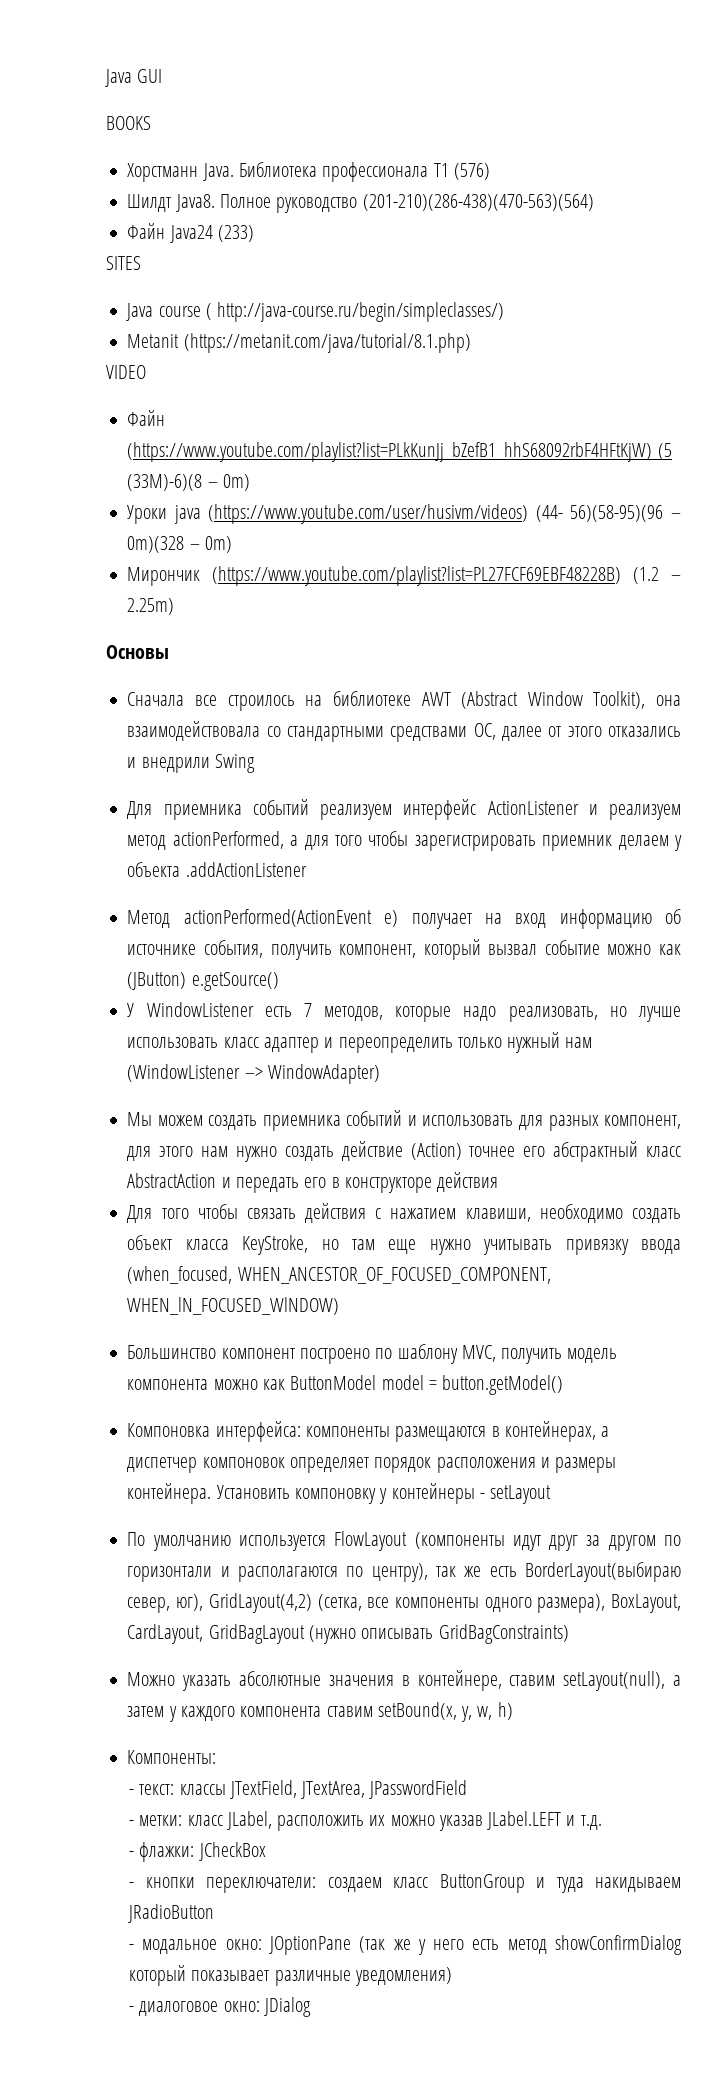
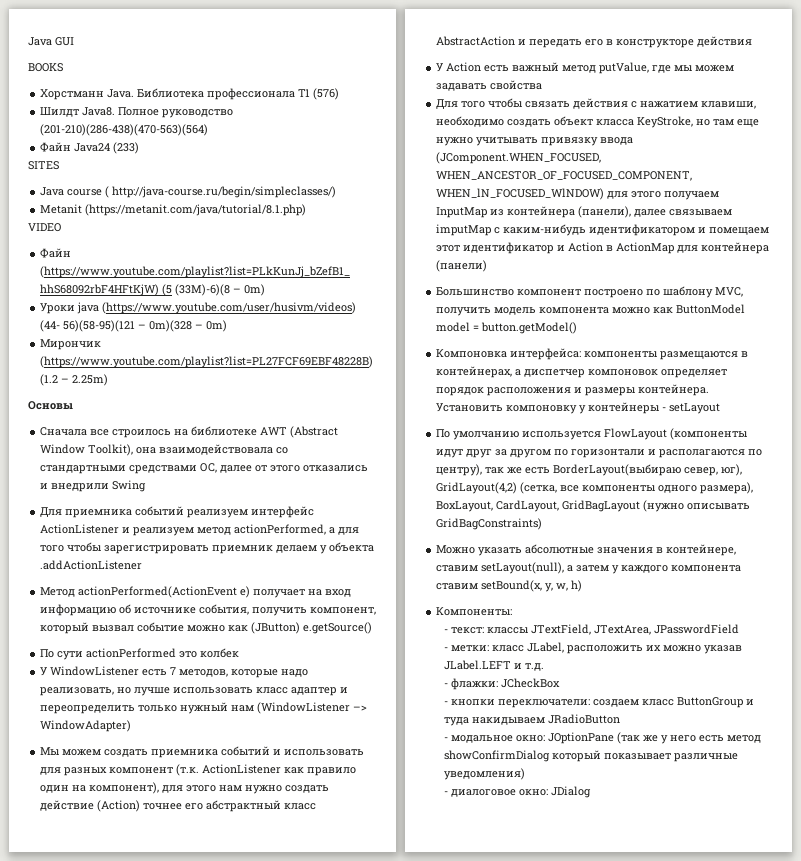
[570,505,664,522] 56)(58-95)(96 -> [63,320,136,332] 56)(58-95)(121
(279, 981) none -> [40,648,240,660] // По сути actionPerformed это колбек
[603,1115,681,1129] компонент, -> [109,764,357,776] [40,782,160,794] компонент (т.к. ActionListener как правило один на компонент),
(499, 1182) none -> [436,62,735,74] [436,80,543,91] // У Action есть важный метод putValue, где мы можем задавать свойства
[127,1266,233,1284] (when_focused, -> [436,152,602,164] (JComponent.WHEN_FOCUSED,
(340, 1306) none -> [607,191,720,200] [436,206,733,218] [436,224,770,236] [436,242,770,254] [436,260,488,272] для этого получаем InputMap из контейнера (панели), далее связываем imputMap с каким-нибудь идентификатором и помещаем этот идентификатор и Action в ActionMap для контейнера (панели)

